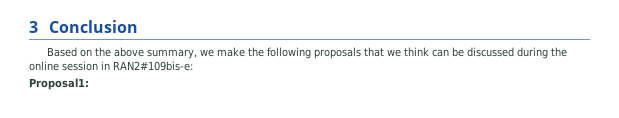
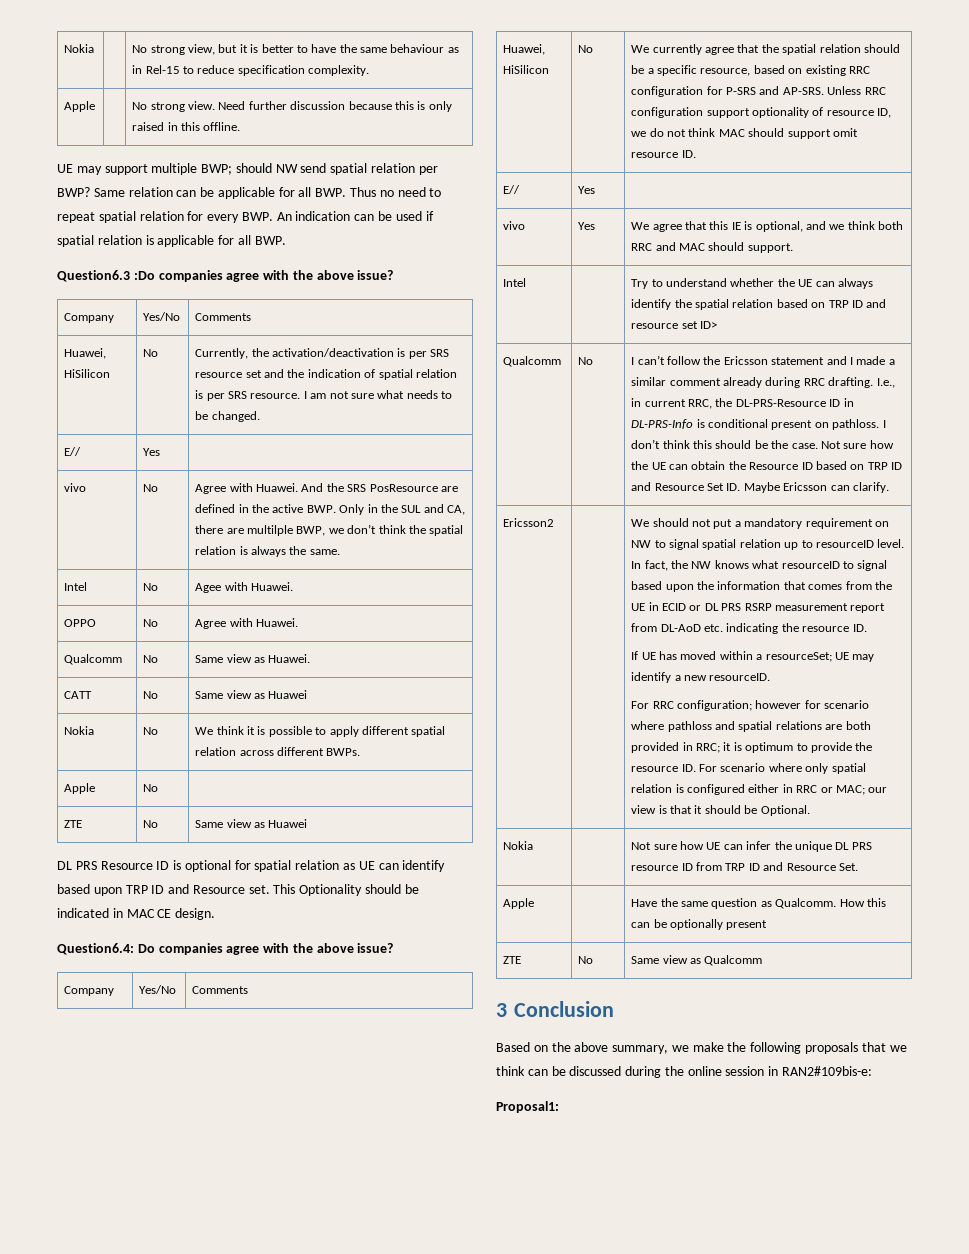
(29, 27) none -> [64,44,95,53] [132,44,459,55] [132,65,370,76] [64,101,96,112] [132,101,452,112] [132,122,241,131] [57,163,438,175] [57,187,442,199] [57,211,434,223] [57,235,286,247] [57,270,394,282] [64,313,115,323] [143,312,181,321] [195,313,252,321] [64,348,107,359] [64,369,111,378] [143,349,159,357] [195,348,450,359] [195,369,457,380] [195,390,453,401] [195,411,260,422] [64,447,82,456] [143,448,161,456] [64,483,87,492] [143,484,159,492] [195,483,458,494] [195,504,466,515] [195,524,464,536] [195,546,340,557] [64,582,88,591] [143,583,159,591] [195,582,294,593] [64,619,97,627] [143,619,159,627] [195,618,299,629] [64,654,123,665] [143,655,159,663] [195,654,311,663] [64,691,93,699] [143,691,159,699] [195,690,308,699] [64,726,95,735] [143,727,159,735] [195,726,446,737] [195,747,361,756] [64,783,96,794] [143,784,159,792] [64,820,83,828] [143,820,159,828] [195,819,308,828] [57,860,446,872] [57,884,419,896] [57,908,216,920] [57,943,394,955] [64,986,115,996] [139,985,177,994] [192,986,249,994] [503,44,546,55] [503,65,550,74] [578,45,594,53] [631,44,900,55] [631,65,870,76] [631,86,886,97] [631,107,892,118] [631,128,858,139] [631,150,696,158] [503,185,521,194] [578,186,596,194] [503,221,526,230] [578,222,596,230] [631,221,904,232] [631,242,793,253] [503,278,527,287] [631,278,873,289] [631,299,887,310] [631,321,718,329] [503,356,562,367] [578,357,594,365] [631,355,895,365] [631,377,895,388] [631,398,854,409] [631,419,886,430] [631,439,894,449] [631,461,903,470] [631,482,889,493] [503,518,555,527] [631,518,889,529] [631,539,905,550] [631,560,888,571] [631,581,892,592] [631,602,886,613] [631,623,867,634] [631,651,875,662] [631,672,771,683] [631,700,870,711] [631,721,871,732] [631,742,873,753] [631,763,866,774] [631,784,888,795] [631,805,810,816] [503,841,534,850] [631,841,872,852] [631,862,858,871] [503,898,535,909] [631,898,886,909] [631,919,768,930] [503,956,522,964] [578,956,594,964] [631,955,763,966] Nokia | | No strong view, but it is better to have the same behaviour as in Rel-15 to reduce specification complexity. // Apple | | No strong view. Need further discussion because this is only raised in this offline. // UE may support multiple BWP; should NW send spatial relation per BWP? Same relation can be applicable for all BWP. Thus no need to repeat spatial relation for every BWP. An indication can be used if spatial relation is applicable for all BWP. // Question6.3 :Do companies agree with the above issue? // Company | Yes/No | Comments // Huawei, HiSilicon | No | Currently, the activation/deactivation is per SRS resource set and the indication of spatial relation is per SRS resource. I am not sure what needs to be changed. // E// | Yes | // vivo | No | Agree with Huawei. And the SRS PosResource are defined in the active BWP. Only in the SUL and CA, there are multilple BWP, we don’t think the spatial relation is always the same. // Intel | No | Agee with Huawei. // OPPO | No | Agree with Huawei. // Qualcomm | No | Same view as Huawei. // CATT | No | Same view as Huawei // Nokia | No | We think it is possible to apply different spatial relation across different BWPs. // Apple | No | // ZTE | No | Same view as Huawei // DL PRS Resource ID is optional for spatial relation as UE can identify based upon TRP ID and Resource set. This Optionality should be indicated in MAC CE design. // Question6.4: Do companies agree with the above issue? // Company | Yes/No | Comments // Huawei, HiSilicon | No | We currently agree that the spatial relation should be a specific resource, based on existing RRC configuration for P-SRS and AP-SRS. Unless RRC configuration support optionality of resource ID, we do not think MAC should support omit resource ID. // E// | Yes | // vivo | Yes | We agree that this IE is optional, and we think both RRC and MAC should support. // Intel | | Try to understand whether the UE can always identify the spatial relation based on TRP ID and resource set ID> // Qualcomm | No | I can’t follow the Ericsson statement and I made a similar comment already during RRC drafting. I.e., in current RRC, the DL-PRS-Resource ID in DL-PRS-Info is conditional present on pathloss. I don’t think this should be the case. Not sure how the UE can obtain the Resource ID based on TRP ID and Resource Set ID. Maybe Ericsson can clarify. // Ericsson2 | | We should not put a mandatory requirement on NW to signal spatial relation up to resourceID level. In fact, the NW knows what resourceID to signal based upon the information that comes from the UE in ECID or DL PRS RSRP measurement report from DL-AoD etc. indicating the resource ID. // If UE has moved within a resourceSet; UE may identify a new resourceID. // For RRC configuration; however for scenario where pathloss and spatial relations are both provided in RRC; it is optimum to provide the resource ID. For scenario where only spatial relation is configured either in RRC or MAC; our view is that it should be Optional. // Nokia | | Not sure how UE can infer the unique DL PRS resource ID from TRP ID and Resource Set. // Apple | | Have the same question as Qualcomm. How this can be optionally present // ZTE | No | Same view as Qualcomm //

